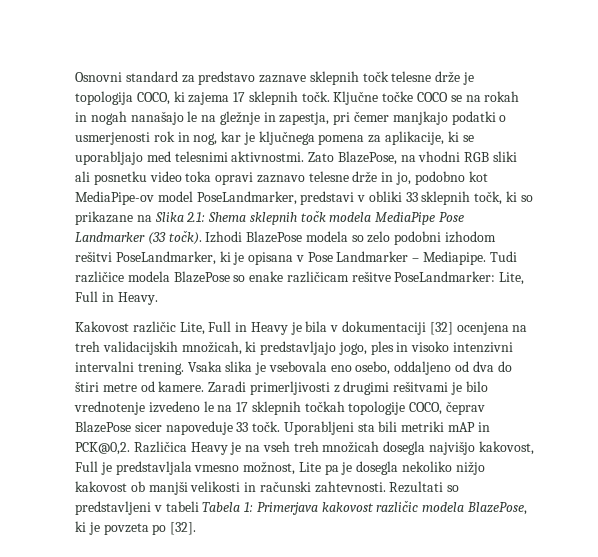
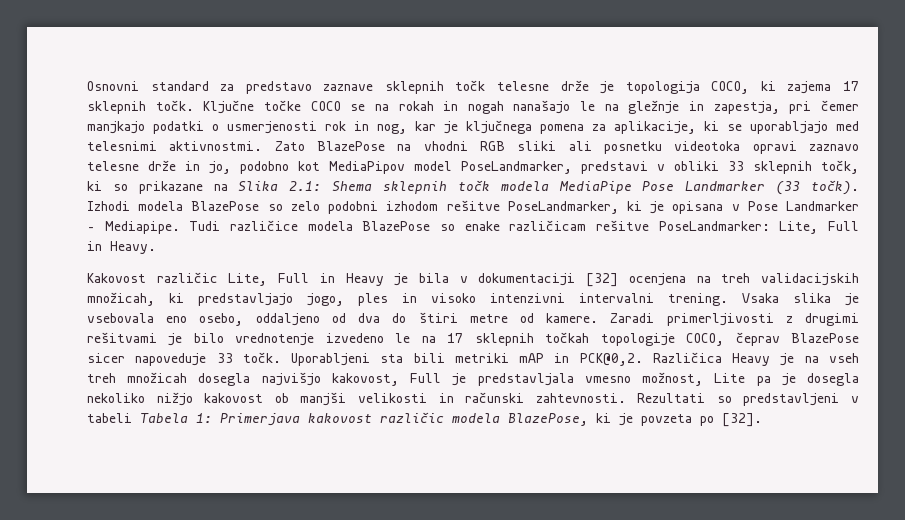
[337,151,397,165] BlazePose, -> [317,141,385,151] BlazePose
[149,171,212,182] video toka -> [674,141,741,151] videotoka
[75,191,154,205] MediaPipe-ov -> [329,161,405,174] MediaPipov
[246,231,348,243] BlazePose modela -> [138,201,260,211] modela BlazePose
[75,251,112,262] rešitvi -> [446,200,500,211] rešitve

